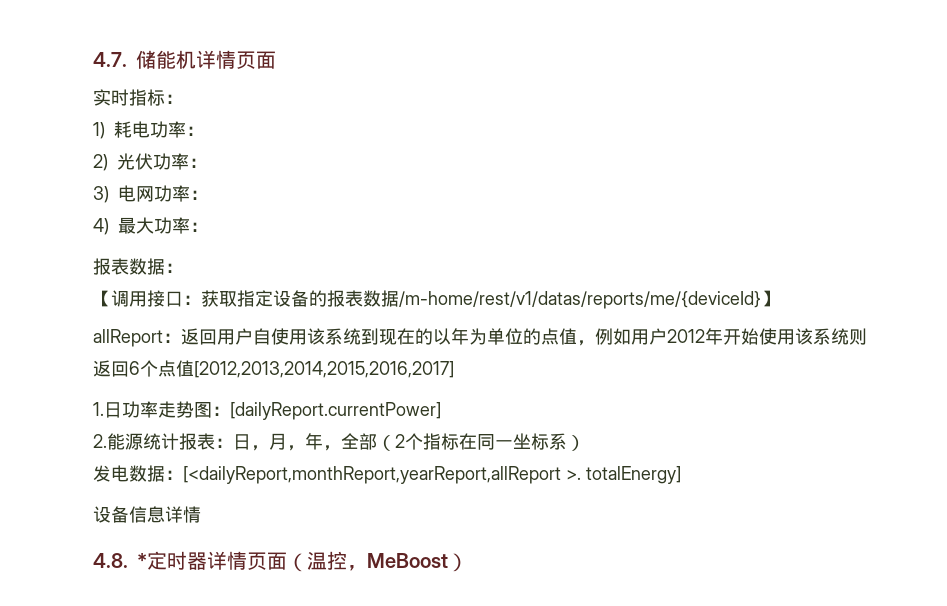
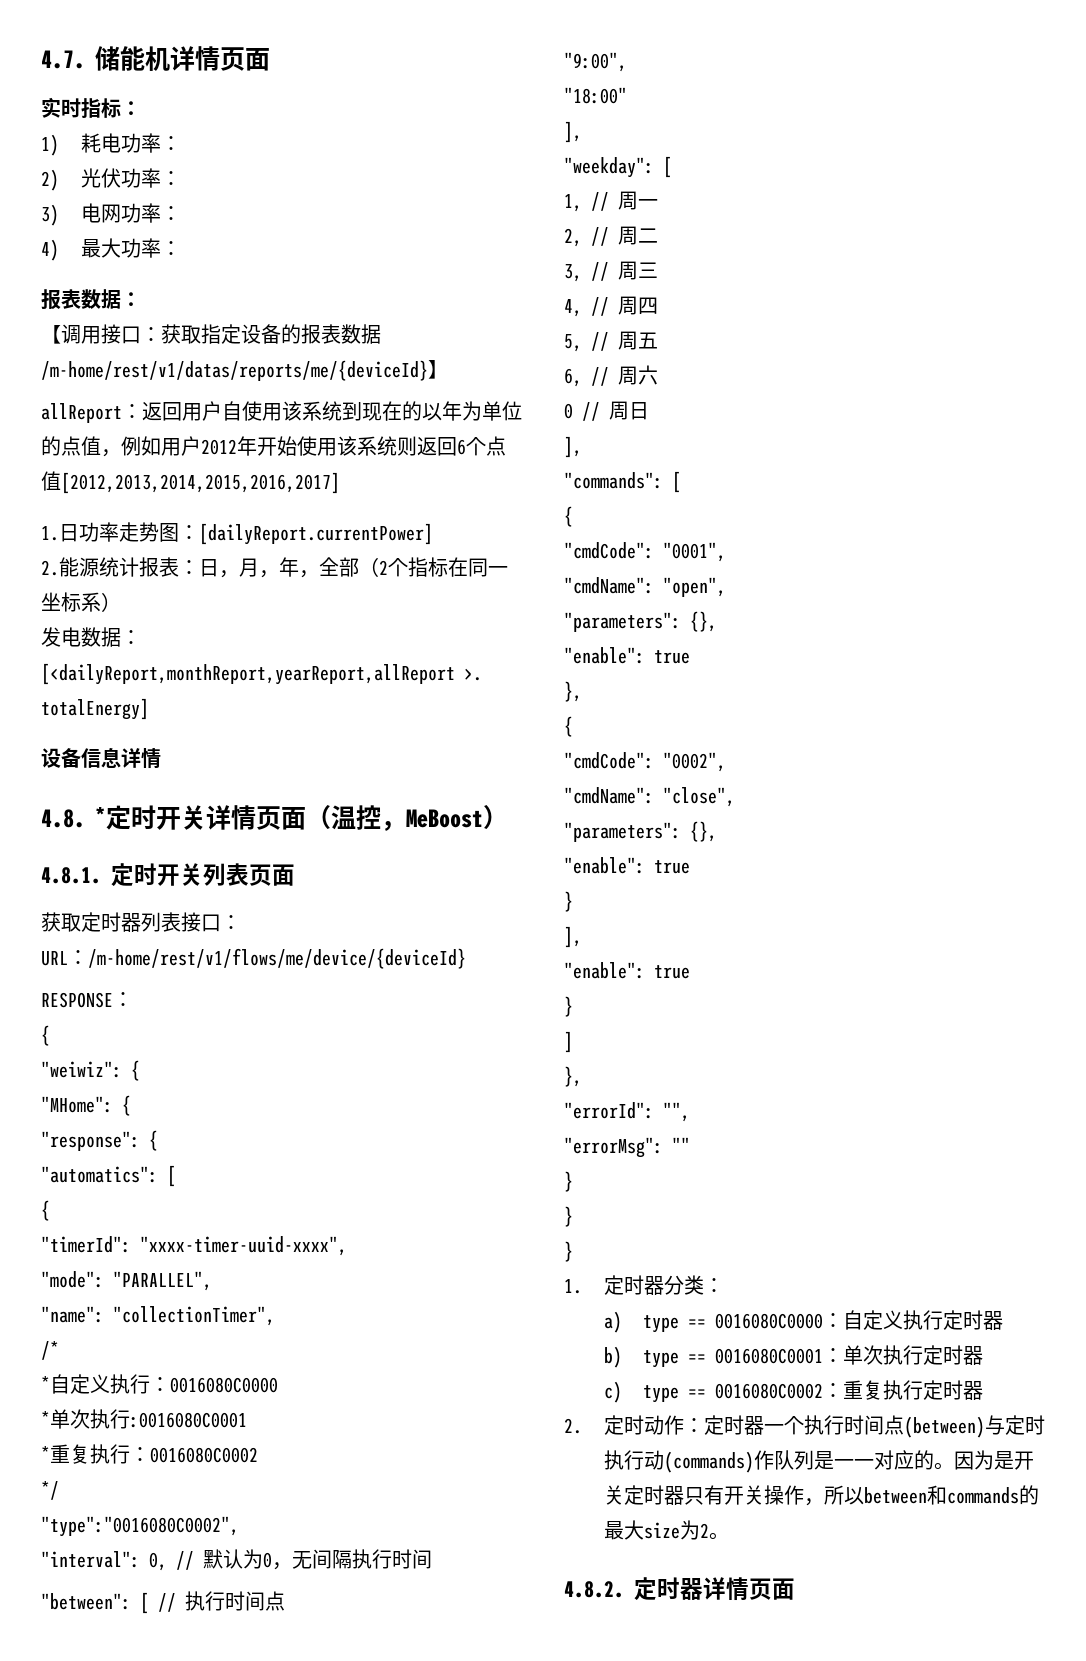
[187,552,207,570] 器 -> [156,805,206,830] 开关
(468, 562) none -> [41,863,295,887] [41,912,241,932] [41,948,466,969] [41,992,133,1008] [41,1025,50,1046] [41,1060,140,1081] [41,1095,131,1116] [41,1130,158,1151] [41,1165,176,1187] [41,1200,50,1221] [41,1236,347,1256] [41,1271,212,1291] [41,1306,275,1326] [41,1341,59,1360] [41,1374,278,1394] [41,1409,247,1429] [41,1444,258,1464] [41,1481,59,1500] [41,1516,239,1537] [41,1549,432,1571] [41,1591,285,1614] [564,52,627,72] [564,87,627,104] [564,121,582,143] [564,156,672,178] [564,191,658,212] [564,226,658,247] [564,261,658,282] [564,296,658,317] [564,331,658,352] [564,365,658,387] [564,401,649,421] [564,436,582,458] [564,471,681,493] [564,506,573,527] [564,542,726,562] [564,577,726,597] [564,611,717,632] [564,647,690,664] [564,681,582,702] [564,716,573,737] [564,752,726,772] [564,787,735,807] [564,821,717,842] [564,857,690,874] [564,891,573,912] [564,926,582,948] [564,962,690,979] [564,996,573,1017] [564,1031,573,1053] [564,1066,582,1087] [564,1102,690,1122] [564,1137,690,1158] [564,1171,573,1192] [564,1206,573,1227] [564,1241,573,1262] [564,1275,724,1295] [603,1310,1004,1333] [603,1345,984,1368] [603,1380,984,1403] [564,1415,1045,1438] [603,1450,1034,1473] [603,1485,1039,1506] [603,1520,729,1540] [564,1577,795,1601] // 4.8.1.定时开关列表页面 // 获取定时器列表接口： // URL：/m-home/rest/v1/flows/me/device/{deviceId} // RESPONSE： // { // "weiwiz": { // "MHome": { // "response": { // "automatics": [ // { // "timerId": "xxxx-timer-uuid-xxxx", // "mode": "PARALLEL", // "name": "collectionTimer", // /* // *自定义执行：0016080C0000 // *单次执行:0016080C0001 // *重复执行：0016080C0002 // */ // "type":"0016080C0002", // "interval": 0, // 默认为0，无间隔执行时间 // "between": [ // 执行时间点 // "9:00", // "18:00" // ], // "weekday": [ // 1, // 周一 // 2, // 周二 // 3, // 周三 // 4, // 周四 // 5, // 周五 // 6, // 周六 // 0 // 周日 // ], // "commands": [ // { // "cmdCode": "0001", // "cmdName": "open", // "parameters": {}, // "enable": true // }, // { // "cmdCode": "0002", // "cmdName": "close", // "parameters": {}, // "enable": true // } // ], // "enable": true // } // ] // }, // "errorId": "", // "errorMsg": "" // } // } // } // 1.定时器分类： // a) type == 0016080C0000：自定义执行定时器 // b) type == 0016080C0001：单次执行定时器 // c) type == 0016080C0002：重复执行定时器 // 2.定时动作：定时器一个执行时间点(between)与定时执行动(commands)作队列是一一对应的。因为是开关定时器只有开关操作，所以between和commands的最大size为2。 // 4.8.2.定时器详情页面

